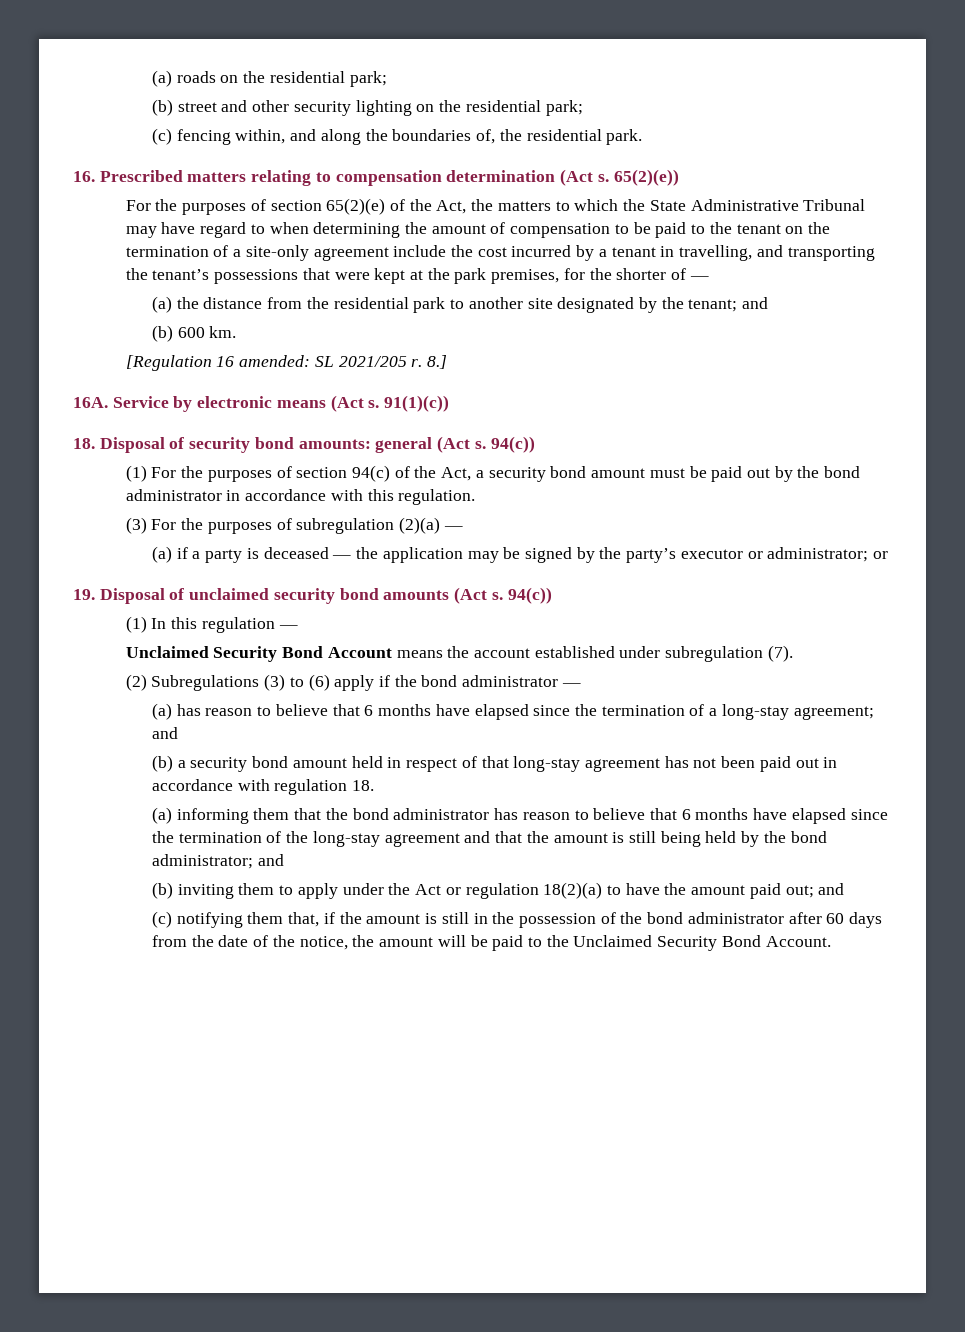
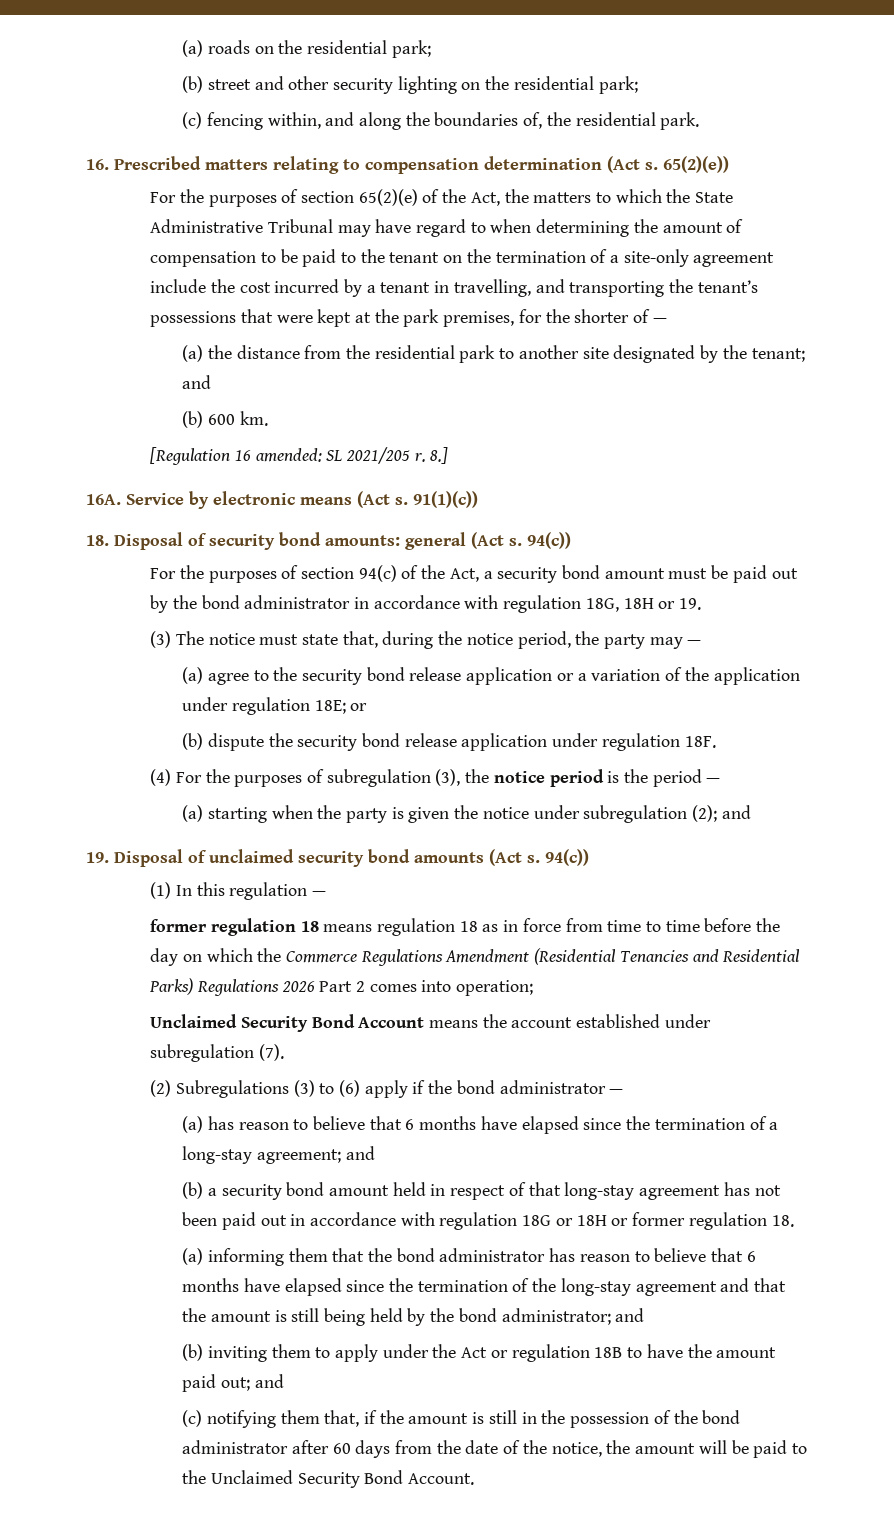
[125,465,147,482] (1) -> (571, 540) none
[367,489,476,505] [125,517,147,534] this regulation. // (3) -> [503,595,702,613] [150,631,702,649] [182,667,800,685] [182,697,368,715] [182,733,716,751] [150,769,172,786] regulation 18G, 18H or 19. // (3) The notice must state that, during the notice period, the party may — // (a) agree to the security bond release application or a variation of the application under regulation 18E; or // (b) dispute the security bond release application under regulation 18F. // (4)
[399,517,463,534] [152,546,889,563] (2)(a) — // (a) if a party is deceased — the application may be signed by the party’s executor or administrator; or -> [435,769,721,787] [182,805,751,823] (3), the notice period is the period — // (a) starting when the party is given the notice under subregulation (2); and
(298, 627) none -> [150,918,781,936] [150,948,801,966] [149,978,534,996] // former regulation 18 means regulation 18 as in force from time to time before the day on which the Commerce Regulations Amendment (Residential Tenancies and Residential Parks) Regulations 2026 Part 2 comes into operation;
(348, 787) none -> [522,1212,767,1230] 18G or 18H or former regulation
[543,882,603,899] 18(2)(a) -> [594,1347,623,1358] 18B

